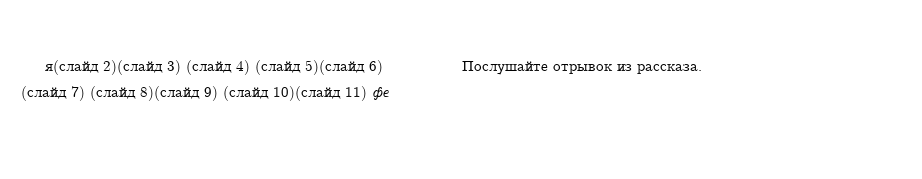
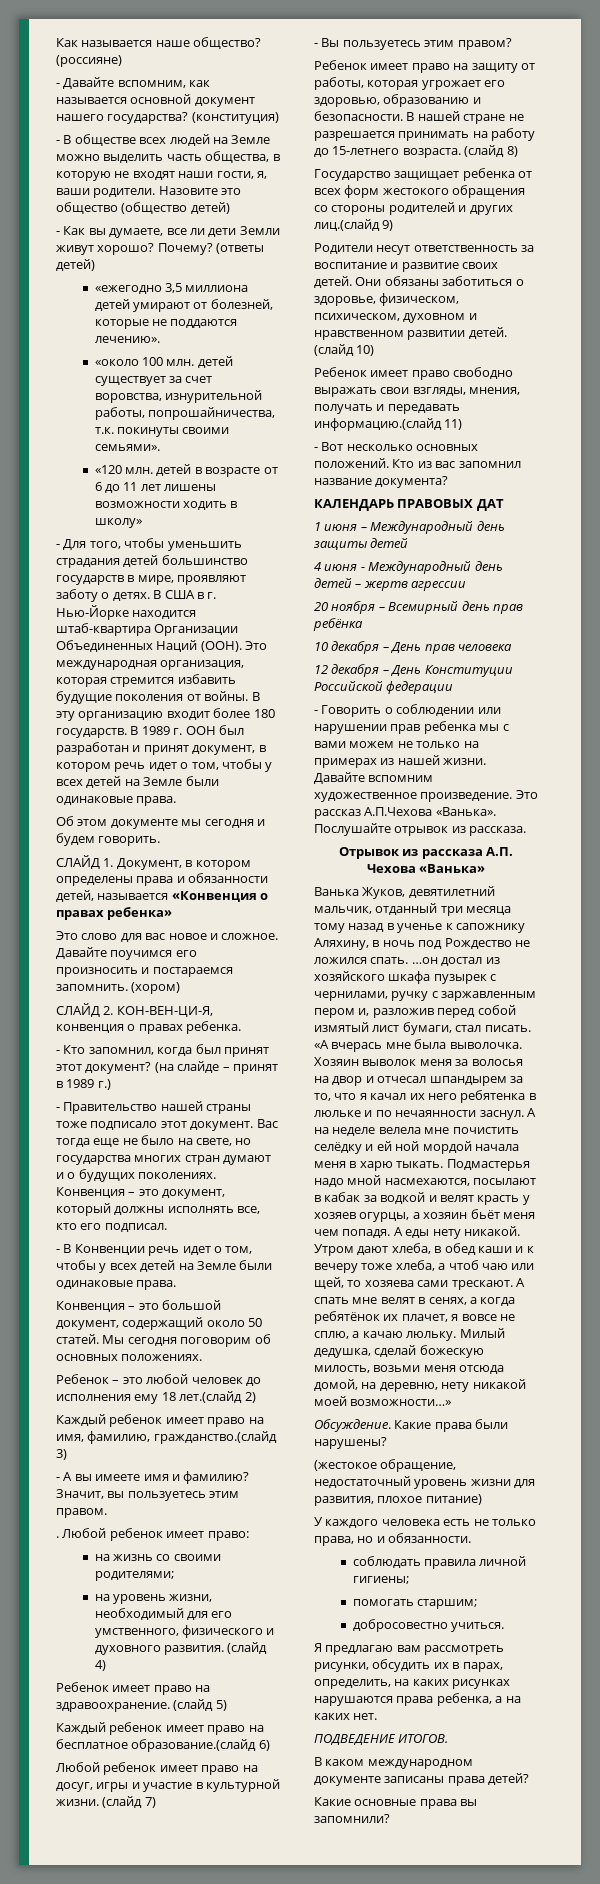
[44,60,383,75] [21,86,389,101] [462,61,702,75] я(слайд 2)(слайд 3) (слайд 4) (слайд 5)(слайд 6) (слайд 7) (слайд 8)(слайд 9) (слайд 10)(слайд 11) фе Послушайте отрывок из рассказа. -> [56,37,262,49] [56,55,122,67] [56,77,211,89] [56,94,255,107] [56,112,279,124] [56,134,271,146] [56,151,280,163] [56,171,267,181] [56,186,242,198] [56,202,230,214] [56,226,280,238] [56,243,265,255] [56,259,95,271] [94,283,249,294] [94,299,273,312] [94,319,238,329] [94,336,160,343] [94,356,233,368] [94,376,213,386] [94,390,263,403] [94,407,276,420] [94,427,230,437] [94,444,160,451] [94,464,278,477] [94,482,217,493] [94,501,238,510] [94,518,142,528] [56,538,242,551] [56,555,248,568] [56,575,247,585] [56,589,217,602] [56,605,197,620] [56,623,239,636] [56,640,268,652] [56,660,245,670] [56,674,236,687] [56,691,260,704] [56,708,275,721] [56,725,244,738] [56,742,266,755] [56,759,273,772] [56,776,219,788] [56,796,177,806] [56,816,265,829] [56,833,161,846] [56,855,251,870] [56,873,269,886] [56,890,269,902] [56,907,173,920] [56,931,279,942] [56,947,197,960] [56,967,233,977] [56,982,181,994] [56,1003,213,1017] [56,1021,242,1034] [56,1044,269,1057] [56,1061,278,1074] [56,1079,111,1090] [56,1101,252,1114] [56,1119,278,1131] [56,1135,252,1147] [56,1155,272,1165] [56,1169,217,1182] [56,1187,226,1199] [56,1203,261,1216] [56,1223,167,1232] [56,1244,253,1256] [56,1260,273,1273] [56,1280,177,1290] [56,1300,222,1312] [56,1317,263,1330] [56,1334,271,1347] [56,1354,203,1361] [56,1374,261,1386] [56,1391,256,1404] [56,1414,264,1427] [56,1431,277,1444] [56,1449,67,1460] [56,1471,250,1484] [56,1489,240,1501] [56,1508,107,1518] [56,1528,249,1541] [94,1554,221,1561] [94,1571,174,1581] [94,1594,213,1604] [94,1608,233,1620] [94,1625,275,1638] [94,1642,268,1655] [94,1660,106,1671] [56,1682,211,1695] [56,1699,227,1712] [56,1722,264,1735] [56,1739,270,1752] [56,1762,258,1775] [56,1779,280,1792] [56,1796,156,1808] [314,38,512,50] [314,60,535,73] [314,77,506,90] [314,94,481,107] [314,111,524,124] [314,128,536,141] [314,145,518,158] [314,168,533,181] [314,185,526,198] [314,202,513,215] [314,219,394,231] [314,243,535,255] [314,262,499,272] [314,276,524,288] [314,293,460,306] [314,313,477,323] [314,327,507,340] [314,344,375,356] [314,367,514,380] [314,387,521,397] [314,404,460,414] [314,418,463,431] [314,442,479,451] [314,458,521,468] [314,476,449,488] [314,499,504,511] [314,521,505,534] [313,538,409,550] [314,561,503,574] [314,578,467,591] [314,601,523,614] [313,618,363,631] [314,641,512,654] [314,664,513,677] [314,681,454,694] [314,704,501,717] [314,721,509,734] [314,741,479,748] [314,755,487,768] [314,772,434,784] [314,790,538,802] [314,807,496,819] [314,823,527,836] [338,847,514,859] [366,864,486,873] [314,886,495,899] [314,903,512,916] [314,923,525,933] [314,938,530,950] [314,957,500,966] [314,971,497,984] [314,991,537,1001] [314,1005,516,1018] [314,1022,531,1035] [314,1039,522,1052] [314,1057,523,1066] [314,1076,523,1086] [314,1090,536,1103] [314,1108,536,1120] [314,1127,519,1136] [314,1141,519,1154] [314,1159,530,1171] [314,1175,537,1187] [314,1192,530,1205] [314,1209,535,1222] [314,1226,520,1239] [314,1243,534,1256] [314,1260,535,1273] [314,1277,525,1290] [314,1297,516,1306] [314,1311,515,1324] [314,1328,505,1341] [314,1345,484,1358] [314,1365,505,1374] [314,1379,526,1392] [314,1396,452,1406] [314,1419,509,1432] [314,1437,387,1449] [314,1459,457,1472] [314,1476,536,1489] [314,1494,482,1506] [314,1517,536,1528] [314,1533,472,1546] [352,1556,527,1569] [352,1576,409,1584] [352,1599,478,1609] [352,1619,505,1632] [314,1643,505,1655] [314,1659,503,1672] [314,1679,511,1689] [314,1693,521,1706] [314,1713,378,1720] [314,1734,449,1745] [314,1757,473,1769] [314,1773,530,1786] [314,1797,478,1809] [314,1814,390,1823] Как называется наше общество? (россияне) // - Давайте вспомним, как называется основной документ нашего государства? (конституция) // - В обществе всех людей на Земле можно выделить часть общества, в которую не входят наши гости, я, ваши родители. Назовите это общество (общество детей) // - Как вы думаете, все ли дети Земли живут хорошо? Почему? (ответы детей) // «ежегодно 3,5 миллиона детей умирают от болезней, которые не поддаются лечению». // «около 100 млн. детей существует за счет воровства, изнурительной работы, попрошайничества, т.к. покинуты своими семьями». // «120 млн. детей в возрасте от 6 до 11 лет лишены возможности ходить в школу» // - Для того, чтобы уменьшить страдания детей большинство государств в мире, проявляют заботу о детях. В США в г. Нью-Йорке находится штаб-квартира Организации Объединенных Наций (ООН). Это международная организация, которая стремится избавить будущие поколения от войны. В эту организацию входит более 180 государств. В 1989 г. ООН был разработан и принят документ, в котором речь идет о том, чтобы у всех детей на Земле были одинаковые права. // Об этом документе мы сегодня и будем говорить. // СЛАЙД 1. Документ, в котором определены права и обязанности детей, называется «Конвенция о правах ребенка» // Это слово для вас новое и сложное. Давайте поучимся его произносить и постараемся запомнить. (хором) // СЛАЙД 2. КОН-ВЕН-ЦИ-Я, конвенция о правах ребенка. // - Кто запомнил, когда был принят этот документ? (на слайде – принят в 1989 г.) // - Правительство нашей страны тоже подписало этот документ. Вас тогда еще не было на свете, но государства многих стран думают и о будущих поколениях. Конвенция – это документ, который должны исполнять все, кто его подписал. // - В Конвенции речь идет о том, чтобы у всех детей на Земле были одинаковые права. // Конвенция – это большой документ, содержащий около 50 статей. Мы сегодня поговорим об основных положениях. // Ребенок – это любой человек до исполнения ему 18 лет.(слайд 2) // Каждый ребенок имеет право на имя, фамилию, гражданство.(слайд 3) // - А вы имеете имя и фамилию? Значит, вы пользуетесь этим правом. // . Любой ребенок имеет право: // на жизнь со своими родителями; // на уровень жизни, необходимый для его умственного, физического и духовного развития. (слайд 4) // Ребенок имеет право на здравоохранение. (слайд 5) // Каждый ребенок имеет право на бесплатное образование.(слайд 6) // Любой ребенок имеет право на досуг, игры и участие в культурной жизни. (слайд 7) // - Вы пользуетесь этим правом? // Ребенок имеет право на защиту от работы, которая угрожает его здоровью, образованию и безопасности. В нашей стране не разрешается принимать на работу до 15-летнего возраста. (слайд 8) // Государство защищает ребенка от всех форм жестокого обращения со стороны родителей и других лиц.(слайд 9) // Родители несут ответственность за воспитание и развитие своих детей. Они обязаны заботиться о здоровье, физическом, психическом, духовном и нравственном развитии детей. (слайд 10) // Ребенок имеет право свободно выражать свои взгляды, мнения, получать и передавать информацию.(слайд 11) // - Вот несколько основных положений. Кто из вас запомнил название документа? // КАЛЕНДАРЬ ПРАВОВЫХ ДАТ // 1 июня – Международный день защиты детей // 4 июня - Международный день детей – жертв агрессии // 20 ноября – Всемирный день прав ребёнка // 10 декабря – День прав человека // 12 декабря – День Конституции Российской федерации // - Говорить о соблюдении или нарушении прав ребенка мы с вами можем не только на примерах из нашей жизни. Давайте вспомним художественное произведение. Это рассказ А.П.Чехова «Ванька». Послушайте отрывок из рассказа. // Отрывок из рассказа А.П. Чехова «Ванька» // Ванька Жуков, девятилетний мальчик, отданный три месяца тому назад в ученье к сапожнику Аляхину, в ночь под Рождество не ложился спать. …он достал из хозяйского шкафа пузырек с чернилами, ручку с заржавленным пером и, разложив перед собой измятый лист бумаги, стал писать. «А вчерась мне была выволочка. Хозяин выволок меня за волосья на двор и отчесал шпандырем за то, что я качал их него ребятенка в люльке и по нечаянности заснул. А на неделе велела мне почистить селёдку и ей ной мордой начала меня в харю тыкать. Подмастерья надо мной насмехаются, посылают в кабак за водкой и велят красть у хозяев огурцы, а хозяин бьёт меня чем попадя. А еды нету никакой. Утром дают хлеба, в обед каши и к вечеру тоже хлеба, а чтоб чаю или щей, то хозяева сами трескают. А спать мне велят в сенях, а когда ребятёнок их плачет, я вовсе не сплю, а качаю люльку. Милый дедушка, сделай божескую милость, возьми меня отсюда домой, на деревню, нету никакой моей возможности…» // Обсуждение. Какие права были нарушены? // (жестокое обращение, недостаточный уровень жизни для развития, плохое питание) // У каждого человека есть не только права, но и обязанности. // соблюдать правила личной гигиены; // помогать старшим; // добросовестно учиться. // Я предлагаю вам рассмотреть рисунки, обсудить их в парах, определить, на каких рисунках нарушаются права ребенка, а на каких нет. // ПОДВЕДЕНИЕ ИТОГОВ. // В каком международном документе записаны права детей? // Какие основные права вы запомнили?

